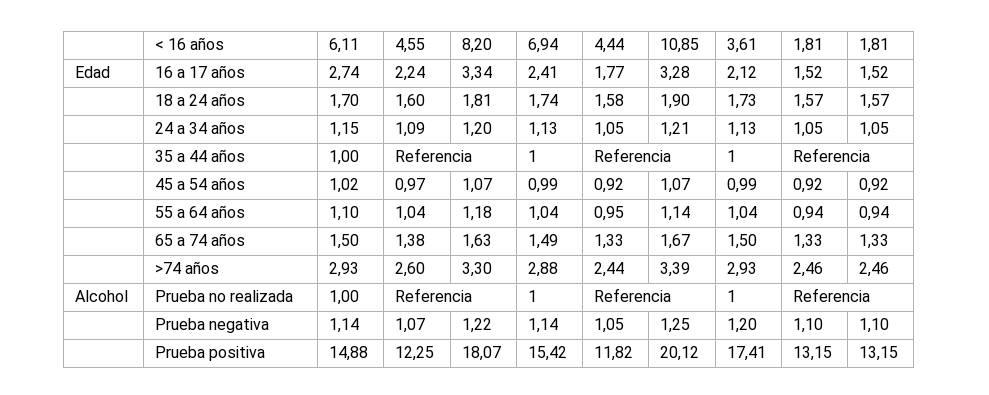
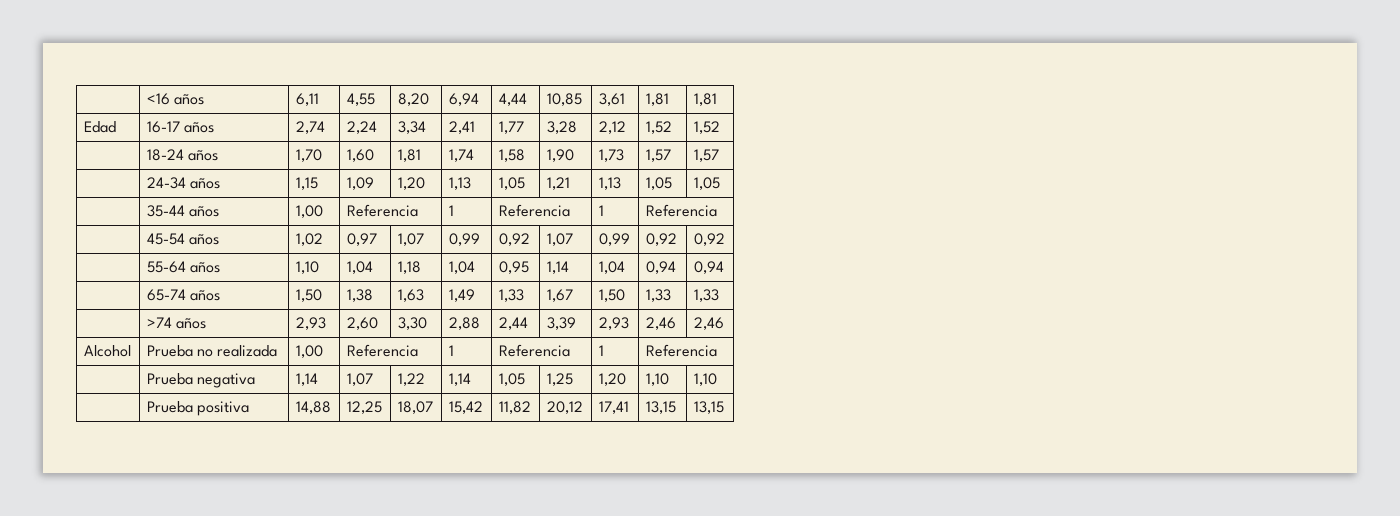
[154,38,186,50] | < 16 -> [146,93,170,105] | <16
[154,66,208,78] 16 a 17 -> [146,121,180,133] 16-17
[154,94,208,106] 18 a 24 -> [146,149,184,161] 18-24
[154,122,208,134] 24 a 34 -> [146,177,186,189] 24-34
[154,150,208,162] 35 a 44 -> [146,205,185,217] 35-44
[154,178,208,190] 45 a 54 -> [146,233,185,245] 45-54
[154,206,208,218] 55 a 64 -> [146,261,186,273] 55-64
[154,234,208,246] 65 a 74 -> [146,289,186,301] 65-74

